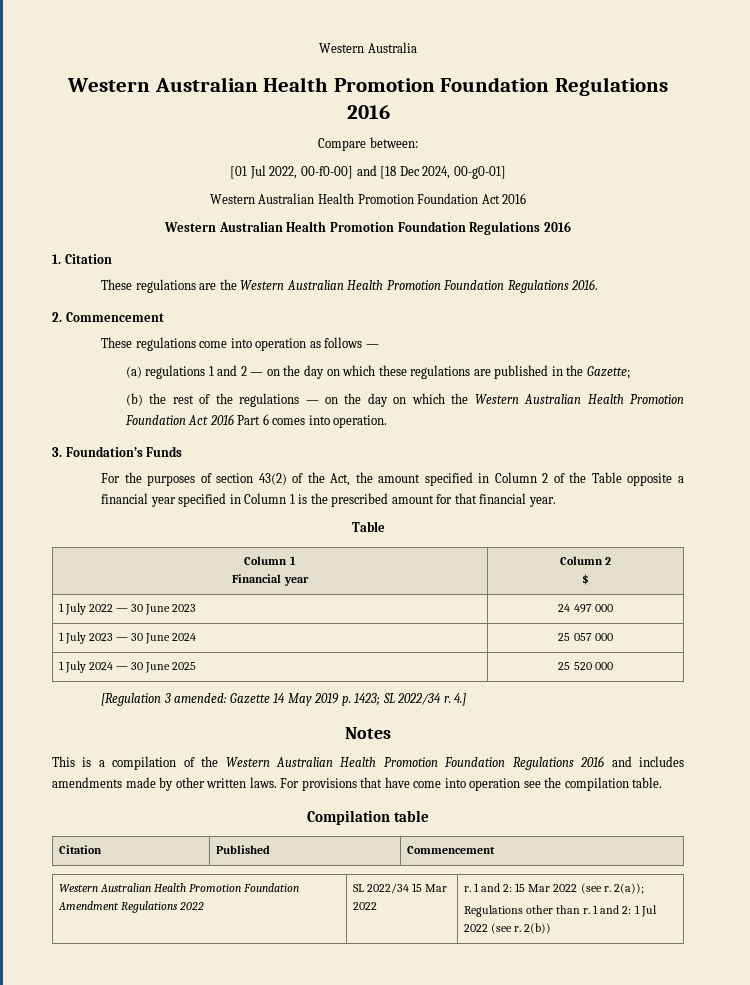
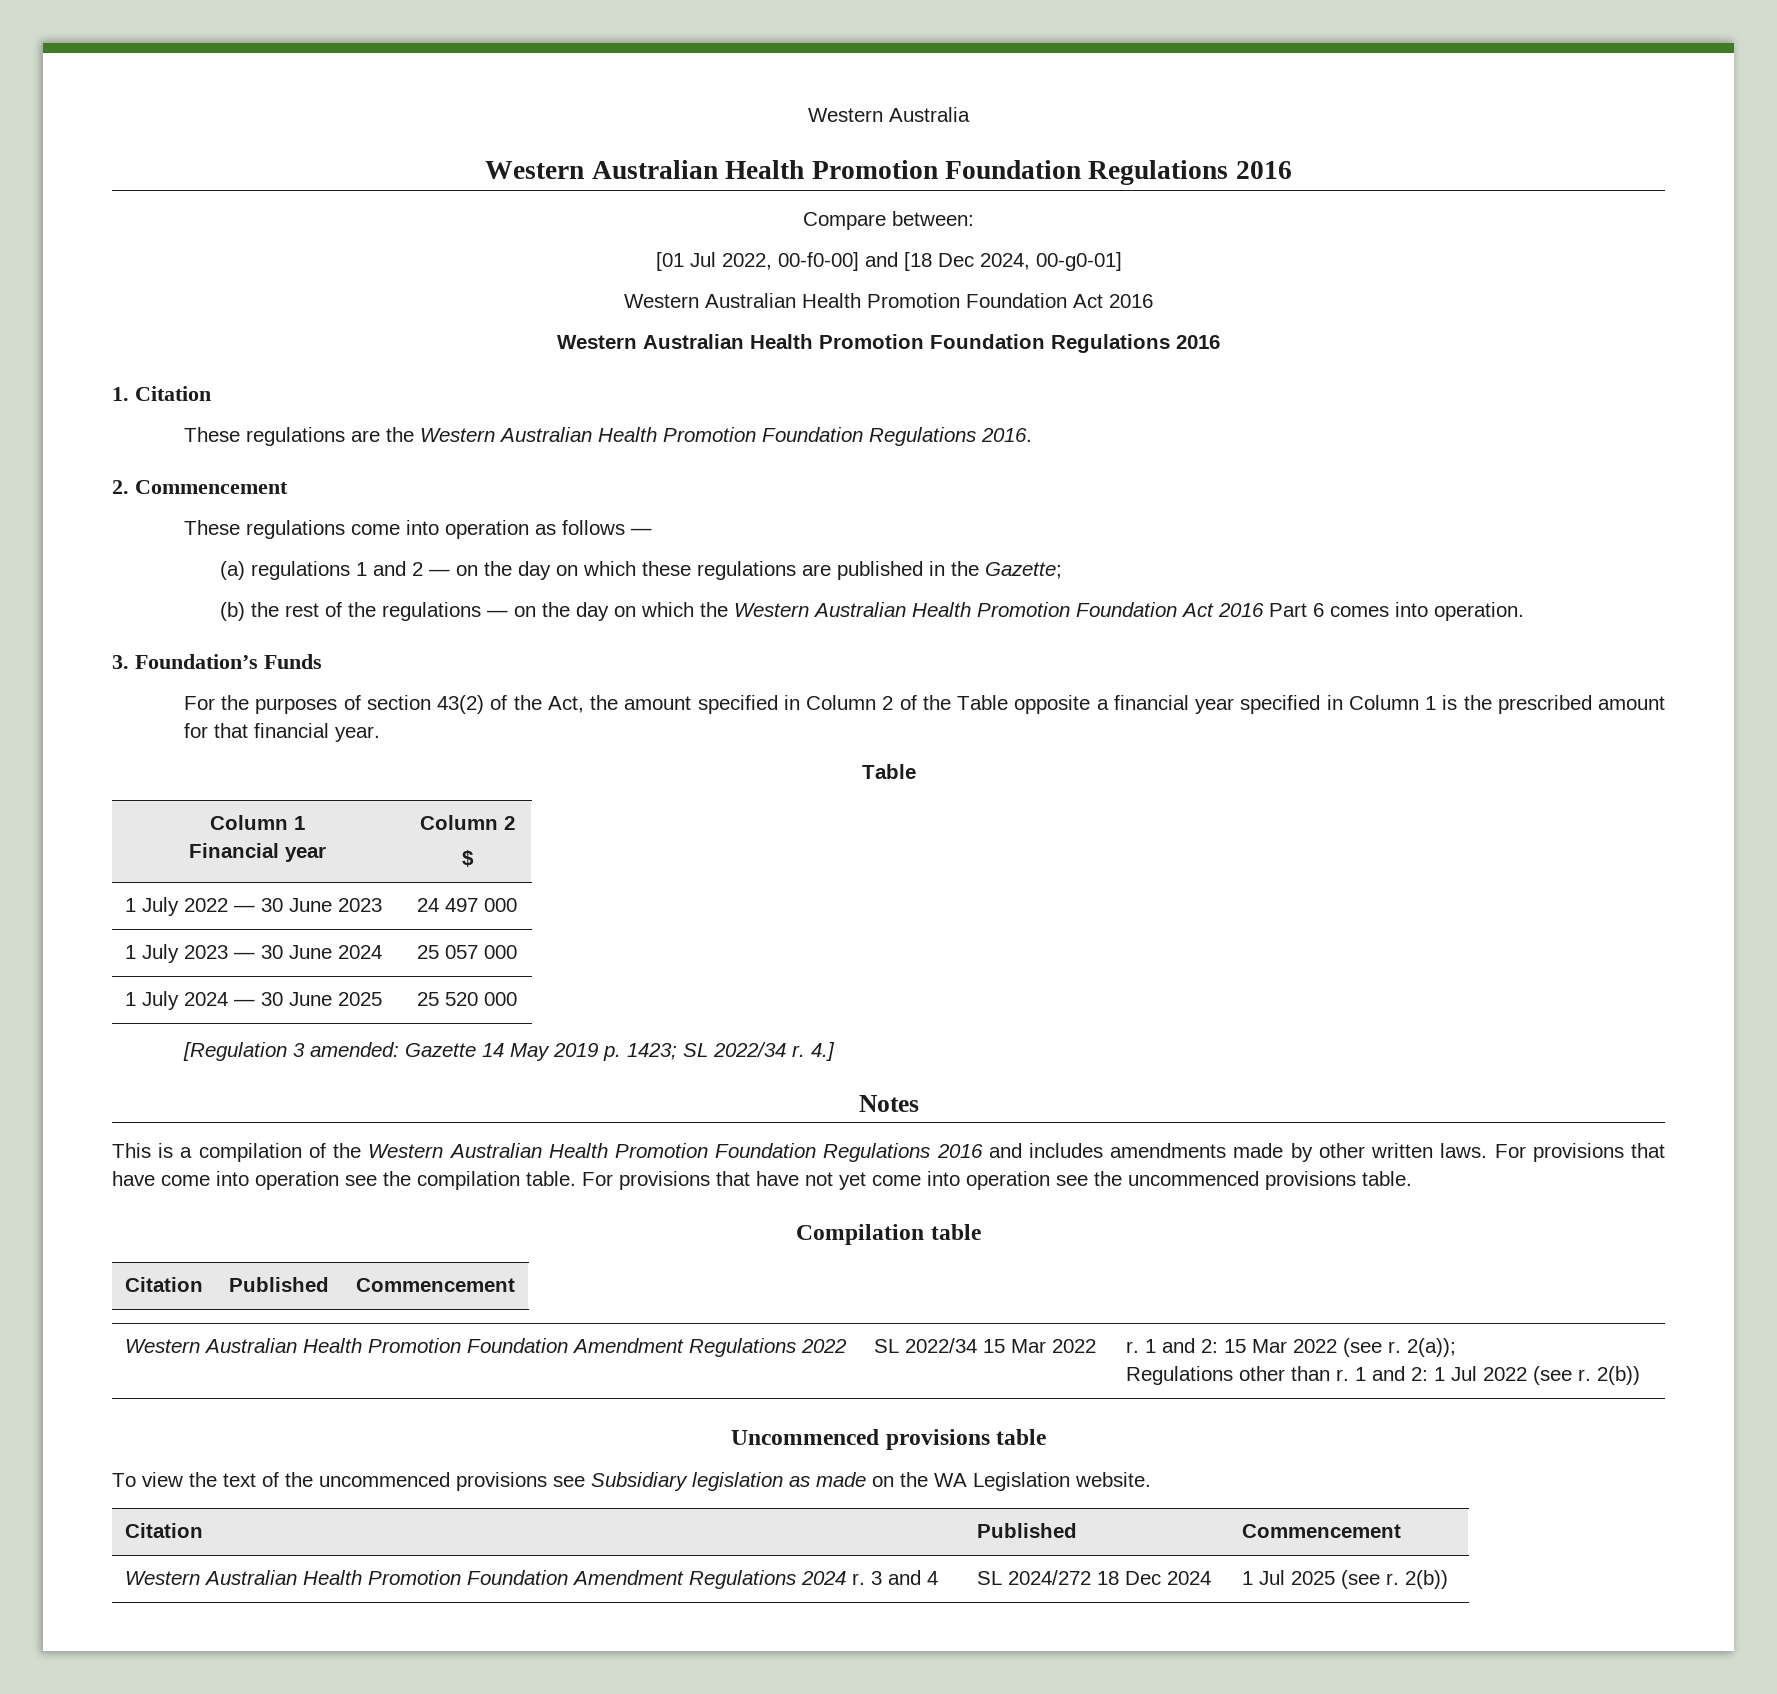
(663, 782) none -> [582,1171,1412,1190] For provisions that have not yet come into operation see the uncommenced provisions table.
(552, 928) none -> [731,1429,1046,1450] [112,1472,1151,1491] [124,1523,203,1538] [976,1523,1077,1538] [1241,1524,1401,1538] [124,1570,938,1589] [976,1570,1211,1585] [1241,1570,1448,1589] // Uncommenced provisions table // To view the text of the uncommenced provisions see Subsidiary legislation as made on the WA Legislation website. // Citation | Published | Commencement // Western Australian Health Promotion Foundation Amendment Regulations 2024 r. 3 and 4 | SL 2024/272 18 Dec 2024 | 1 Jul 2025 (see r. 2(b))

